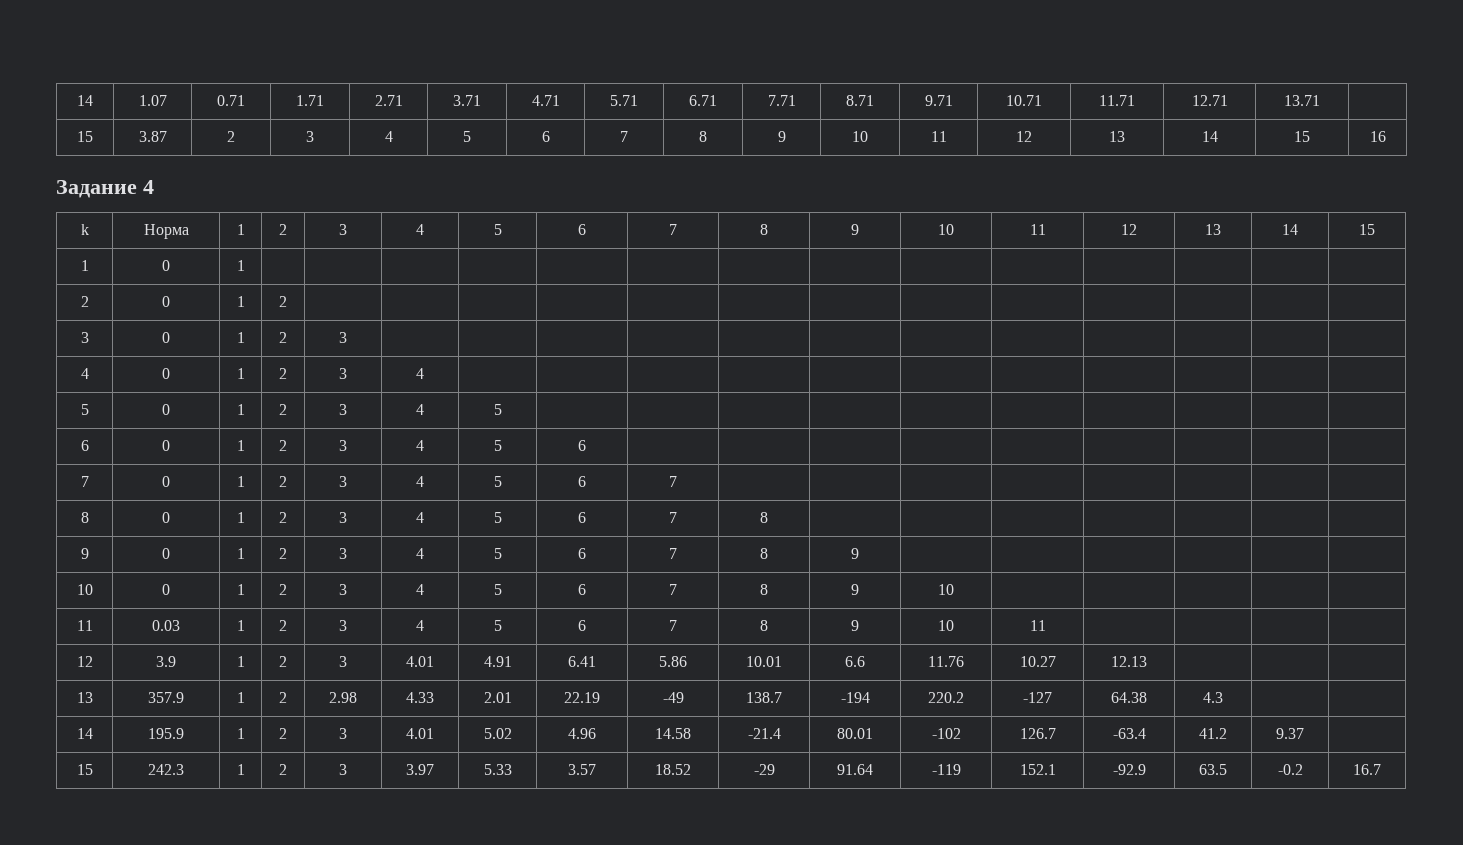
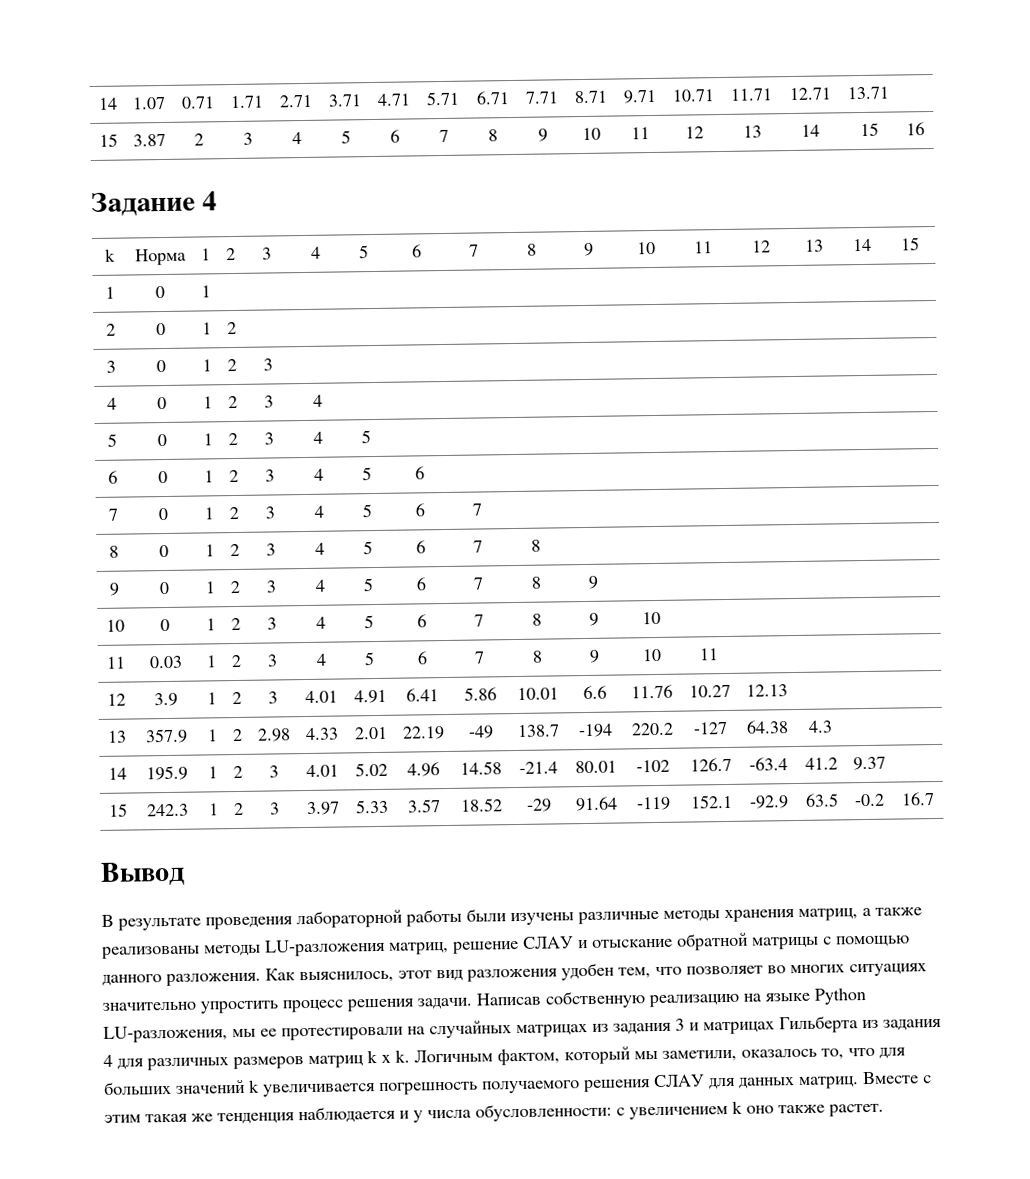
(1381, 769) none -> [100,861,185,887] [101,907,922,931] [101,932,910,959] [102,962,927,987] [102,988,866,1014] [103,1015,942,1043] [103,1046,906,1071] [104,1071,932,1097] [104,1100,884,1125] // Вывод // В результате проведения лабораторной работы были изучены различные методы хранения матриц, а также реализованы методы LU-разложения матриц, решение СЛАУ и отыскание обратной матрицы с помощью данного разложения. Как выяснилось, этот вид разложения удобен тем, что позволяет во многих ситуациях значительно упростить процесс решения задачи. Написав собственную реализацию на языке Python LU-разложения, мы ее протестировали на случайных матрицах из задания 3 и матрицах Гильберта из задания 4 для различных размеров матриц k x k. Логичным фактом, который мы заметили, оказалось то, что для больших значений k увеличивается погрешность получаемого решения СЛАУ для данных матриц. Вместе с этим такая же тенденция наблюдается и у числа обусловленности: с увеличением k оно также растет.

